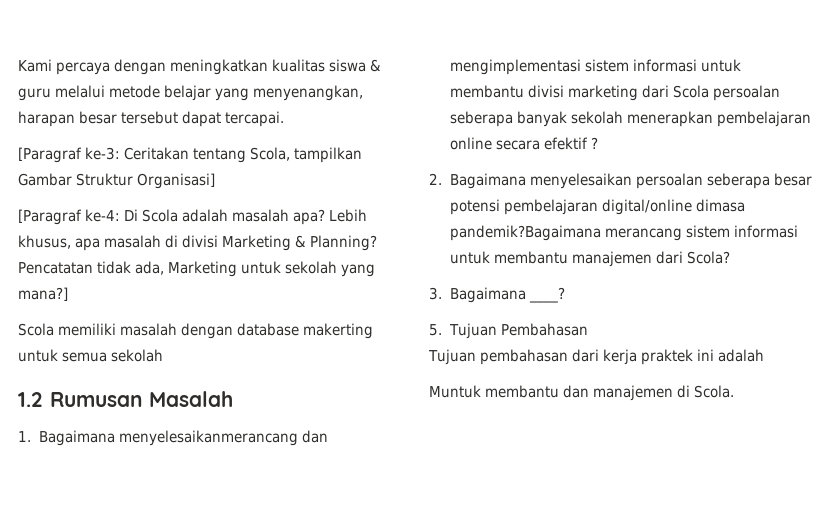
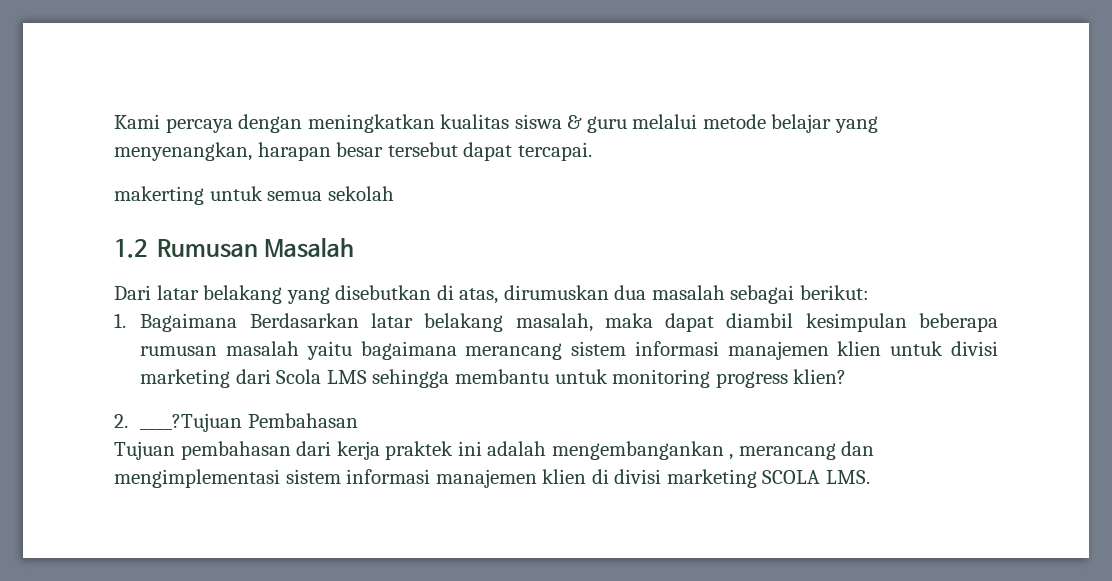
[18,147,363,163] [18,173,216,189] [18,209,368,225] [18,235,378,251] [18,261,376,277] [18,287,68,301] [18,323,300,339] [Paragraf ke-3: Ceritakan tentang Scola, tampilkan Gambar Struktur Organisasi] // [Paragraf ke-4: Di Scola adalah masalah apa? Lebih khusus, apa masalah di divisi Marketing & Planning? Pencatatan tidak ada, Marketing untuk sekolah yang mana?] // Scola memiliki masalah dengan database -> (592, 151) none
[18,430,328,446] [449,59,741,75] [449,85,780,101] [449,111,811,127] [449,137,598,150] [429,173,812,189] [449,199,745,215] [449,225,798,241] [449,251,730,267] [429,287,565,303] [429,323,497,339] 1. Bagaimana menyelesaikanmerancang dan mengimplementasi sistem informasi untuk membantu divisi marketing dari Scola persoalan seberapa banyak sekolah menerapkan pembelajaran online secara efektif ? // 2. Bagaimana menyelesaikan persoalan seberapa besar potensi pembelajaran digital/online dimasa pandemik?Bagaimana merancang sistem informasi untuk membantu manajemen dari Scola? // 3. Bagaimana ____? // 5. Tujuan -> [114,285,869,304] [114,313,999,332] [140,341,998,360] [140,369,847,388] [114,413,243,432] Dari latar belakang yang disebutkan di atas, dirumuskan dua masalah sebagai berikut: // 1. Bagaimana Berdasarkan latar belakang masalah, maka dapat diambil kesimpulan beberapa rumusan masalah yaitu bagaimana merancang sistem informasi manajemen klien untuk divisi marketing dari Scola LMS sehingga membantu untuk monitoring progress klien? // 2. ____?Tujuan
[429,385,735,401] // Muntuk membantu dan manajemen di Scola. -> [551,441,875,460] [114,469,870,488] mengembangankan , merancang dan mengimplementasi sistem informasi manajemen klien di divisi marketing SCOLA LMS.

